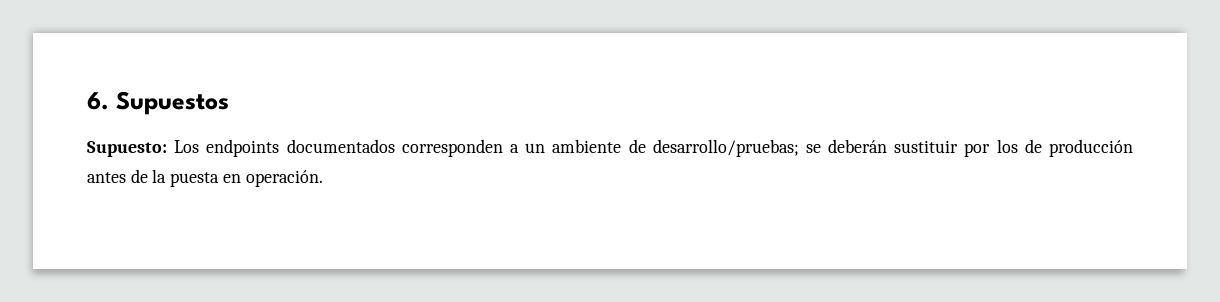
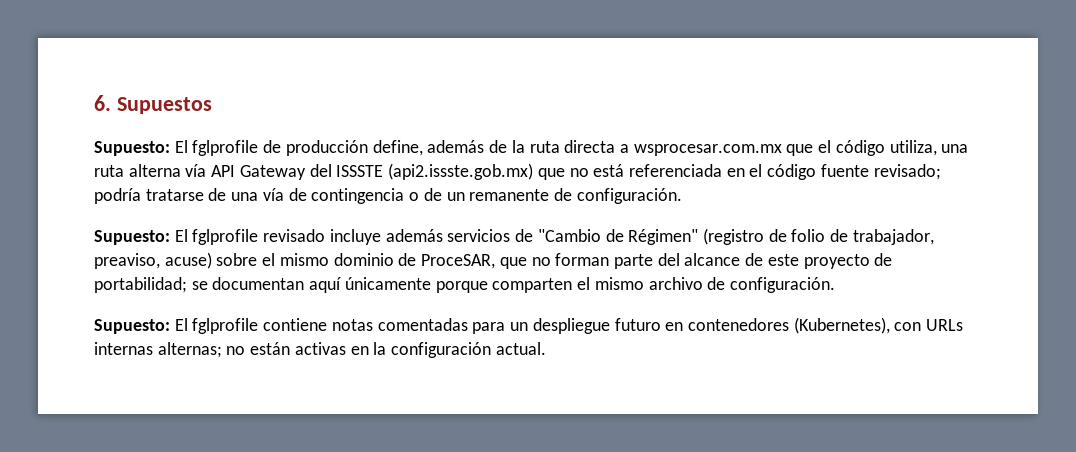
[174,139,1133,157] [87,169,323,187] Los endpoints documentados corresponden a un ambiente de desarrollo/pruebas; se deberán sustituir por los de producción antes de la puesta en operación. -> [174,140,969,156] [94,163,941,180] [94,188,682,204] [94,228,934,245] [94,252,893,269] [94,277,835,293] [94,317,964,334] [94,342,546,358] El fglprofile de producción define, además de la ruta directa a wsprocesar.com.mx que el código utiliza, una ruta alterna vía API Gateway del ISSSTE (api2.issste.gob.mx) que no está referenciada en el código fuente revisado; podría tratarse de una vía de contingencia o de un remanente de configuración. // Supuesto: El fglprofile revisado incluye además servicios de "Cambio de Régimen" (registro de folio de trabajador, preaviso, acuse) sobre el mismo dominio de ProceSAR, que no forman parte del alcance de este proyecto de portabilidad; se documentan aquí únicamente porque comparten el mismo archivo de configuración. // Supuesto: El fglprofile contiene notas comentadas para un despliegue futuro en contenedores (Kubernetes), con URLs internas alternas; no están activas en la configuración actual.

